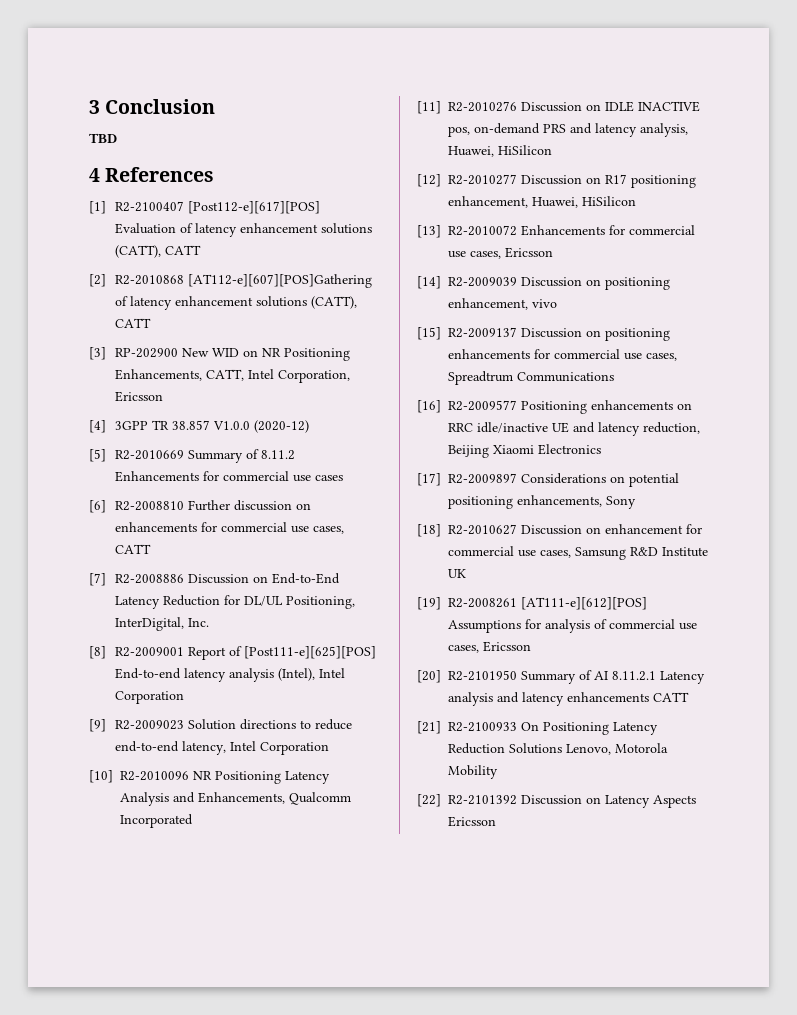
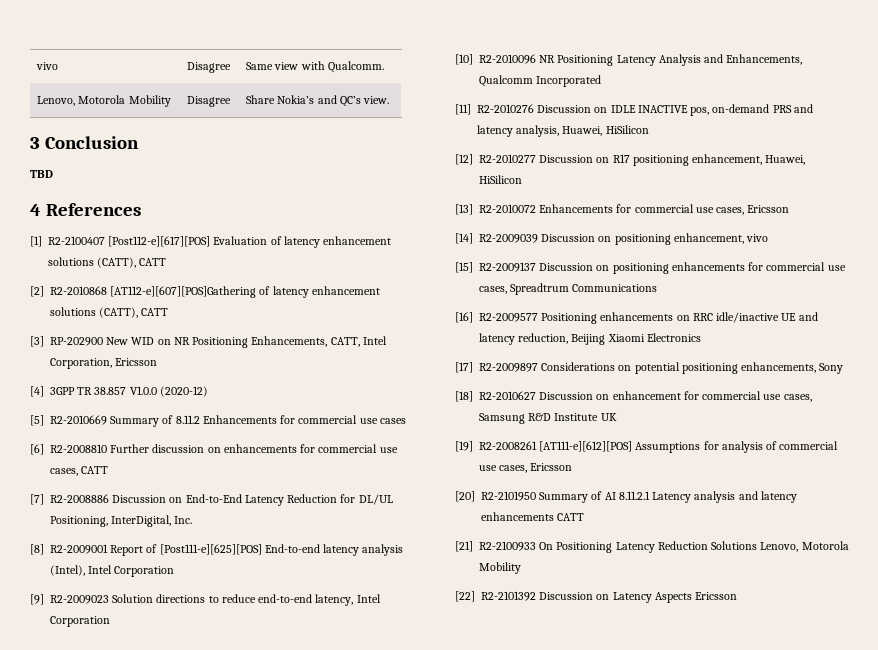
(89, 107) none -> [36,62,59,70] [187,62,232,73] [246,61,384,73] [37,95,171,107] [187,96,232,107] [246,95,390,107] vivo | Disagree | Same view with Qualcomm. // Lenovo, Motorola Mobility | Disagree | Share Nokia’s and QC’s view. //

